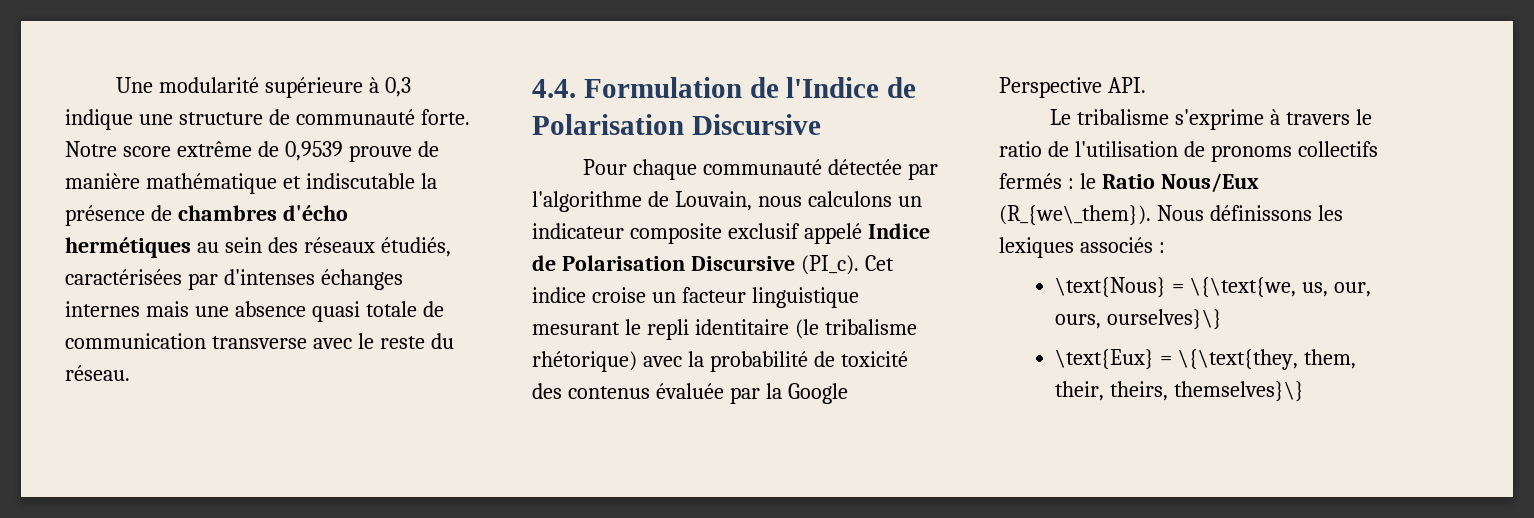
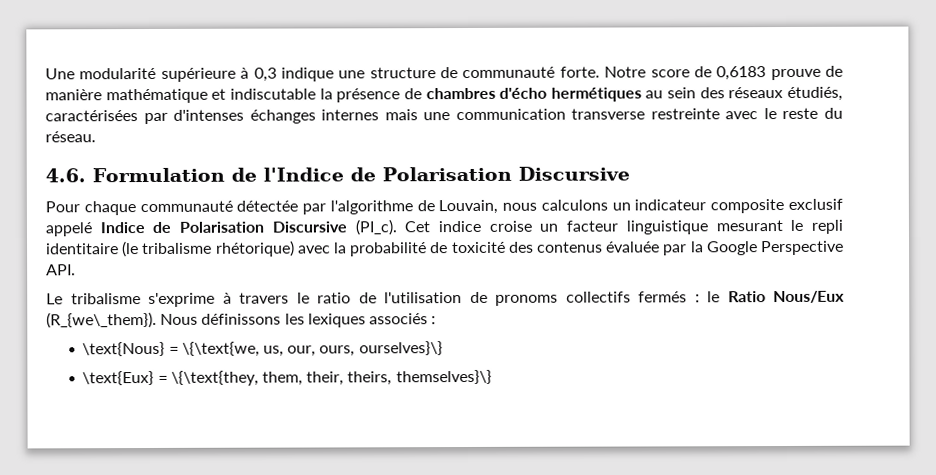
[176,141,343,161] extrême de 0,9539 -> [693,66,767,81] de 0,6183
[234,301,444,322] absence quasi totale de -> (451, 116) none
(307, 342) none -> [650,108,720,120] restreinte
[532,79,576,98] 4.4. -> [45,168,86,183] 4.6.

